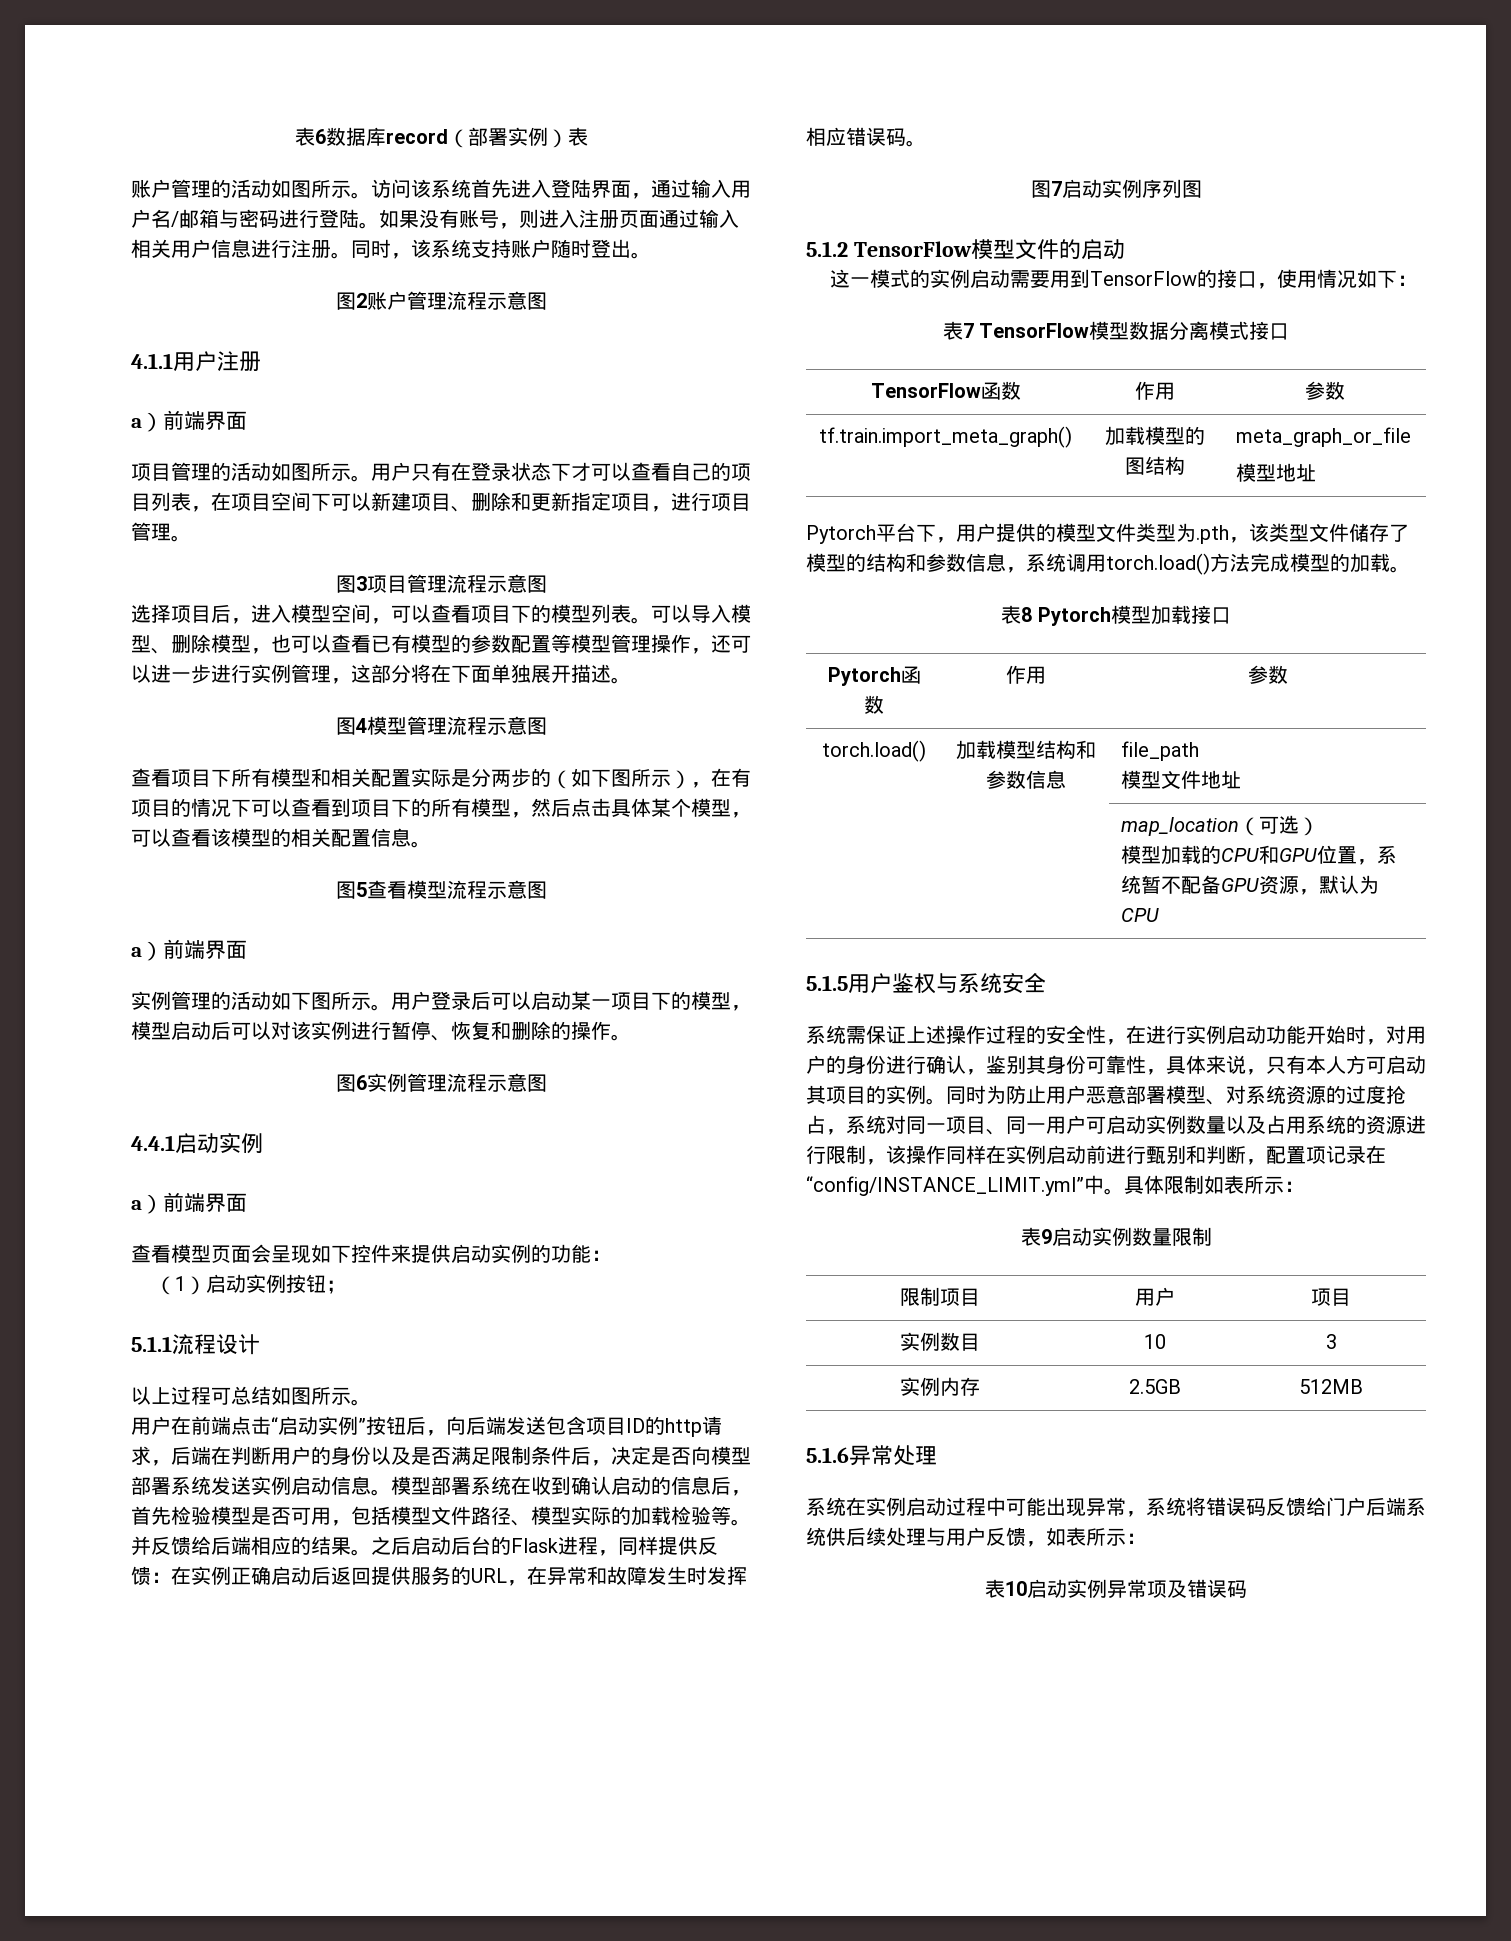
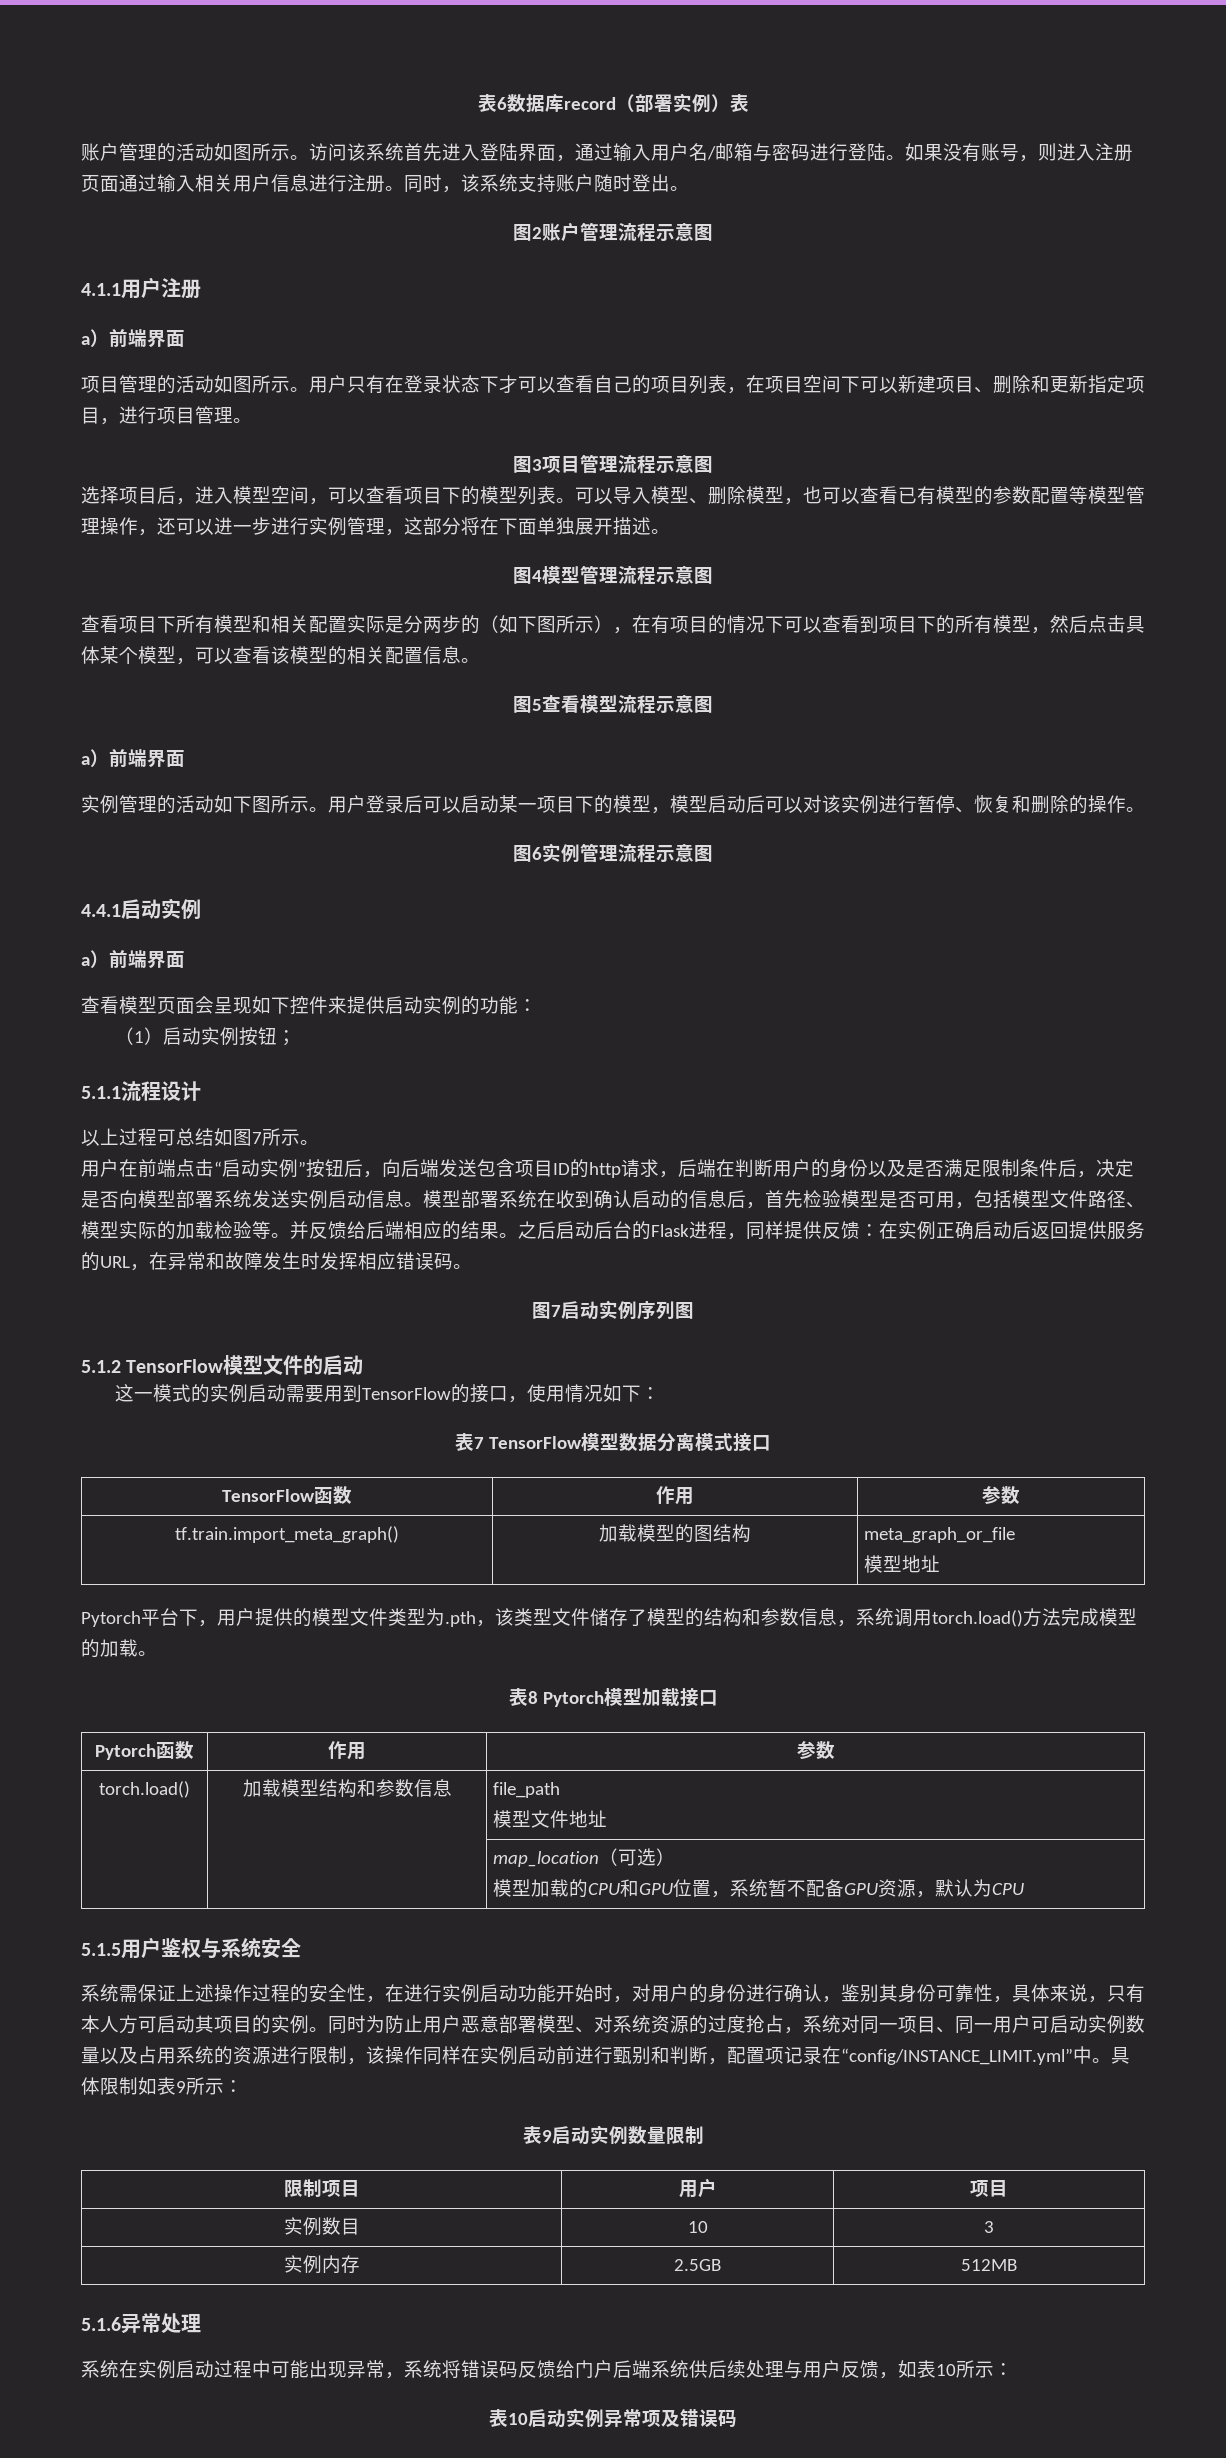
(311, 1396) none -> [252,1132,262,1144] 7
(1244, 1184) none -> [176,2081,186,2093] 9
(1086, 1536) none -> [936,2364,956,2376] 10

